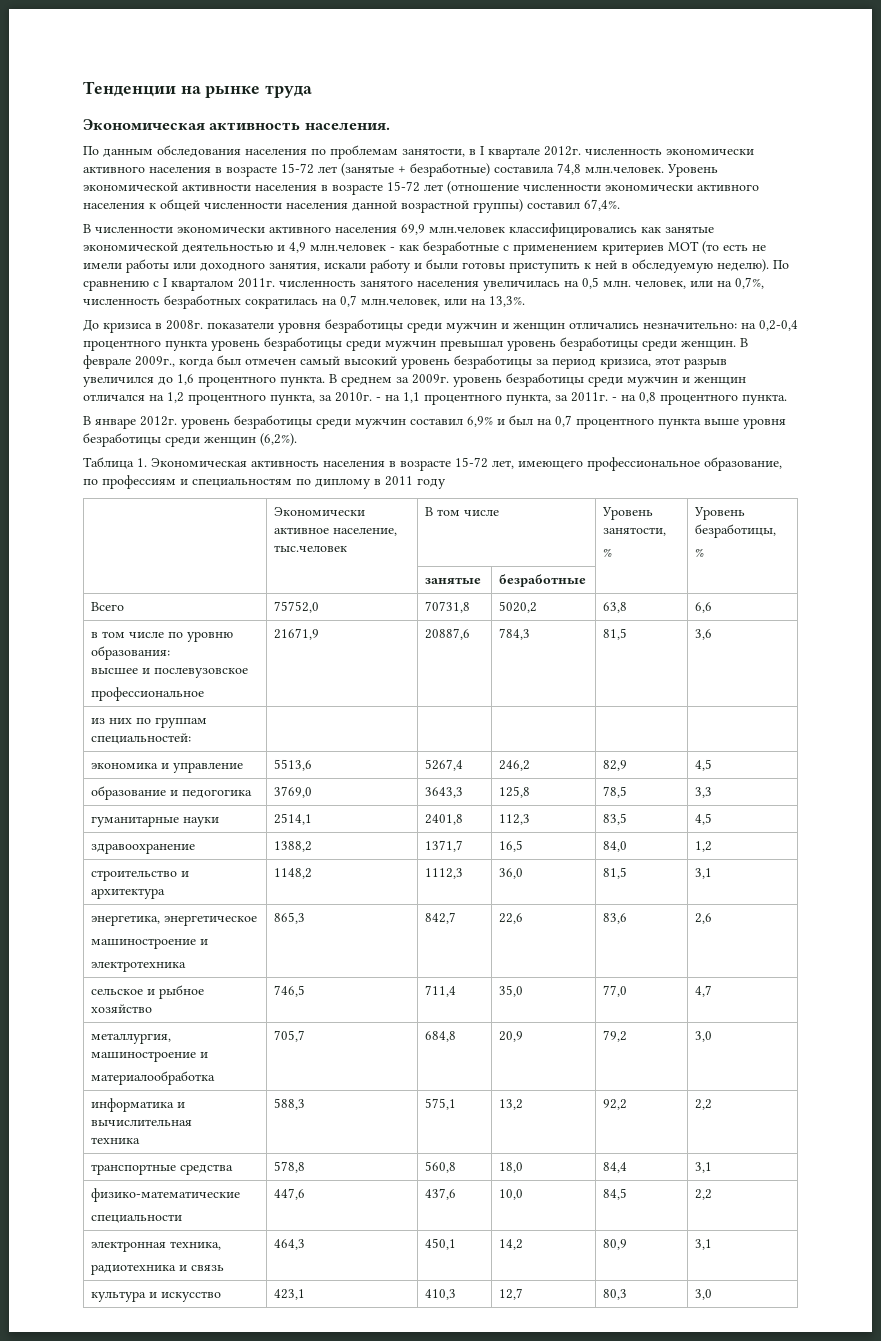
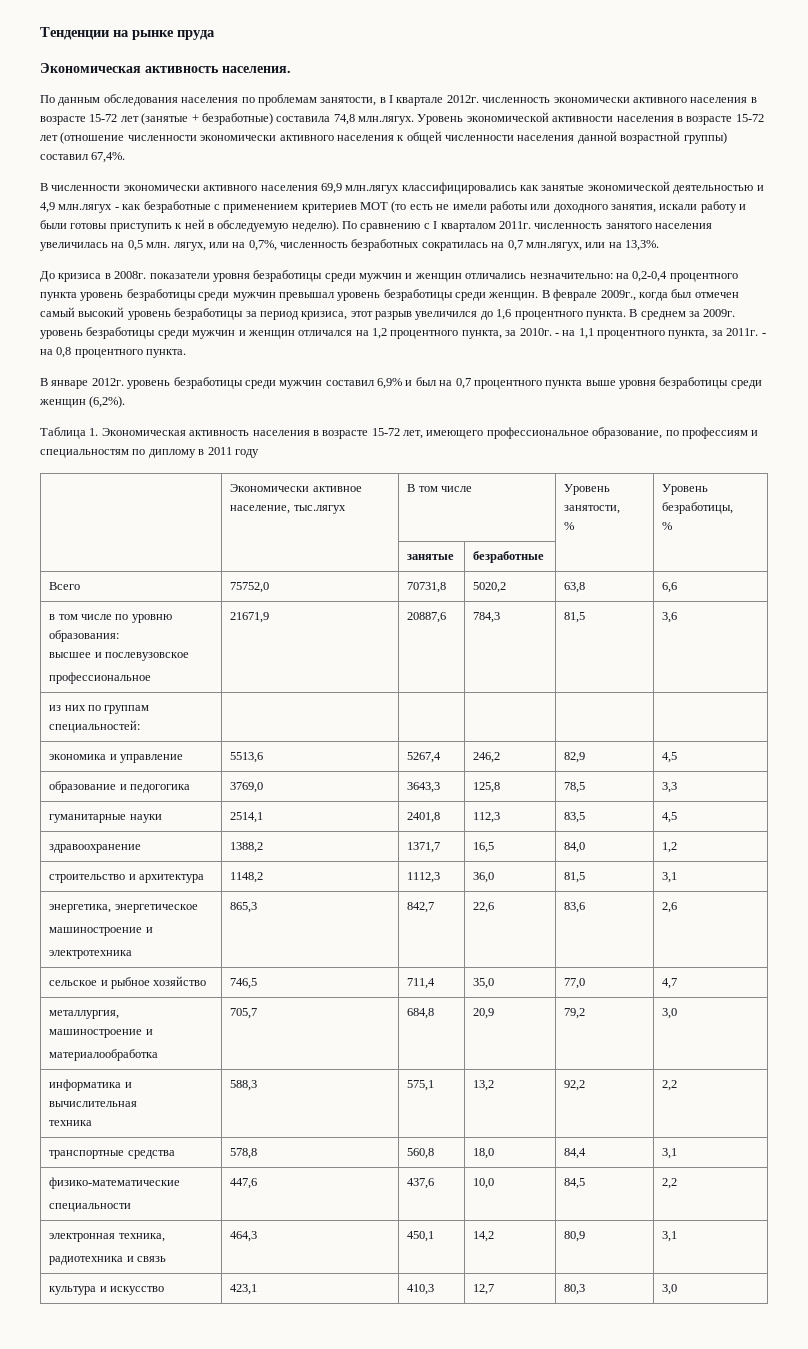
[265,85,313,98] труда -> [177,30,215,40] пруда
[585,167,664,173] млн.человек. -> [358,116,414,125] млн.лягух.
[429,227,505,233] млн.человек -> [345,185,400,194] млн.лягух
[310,245,386,251] млн.человек -> [58,204,113,213] млн.лягух
[635,281,686,289] человек, -> [173,242,206,251] лягух,
[361,299,440,307] млн.человек, -> [525,242,582,251] млн.лягух,
[274,545,348,552] тыс.человек -> [293,505,346,514] тыс.лягух

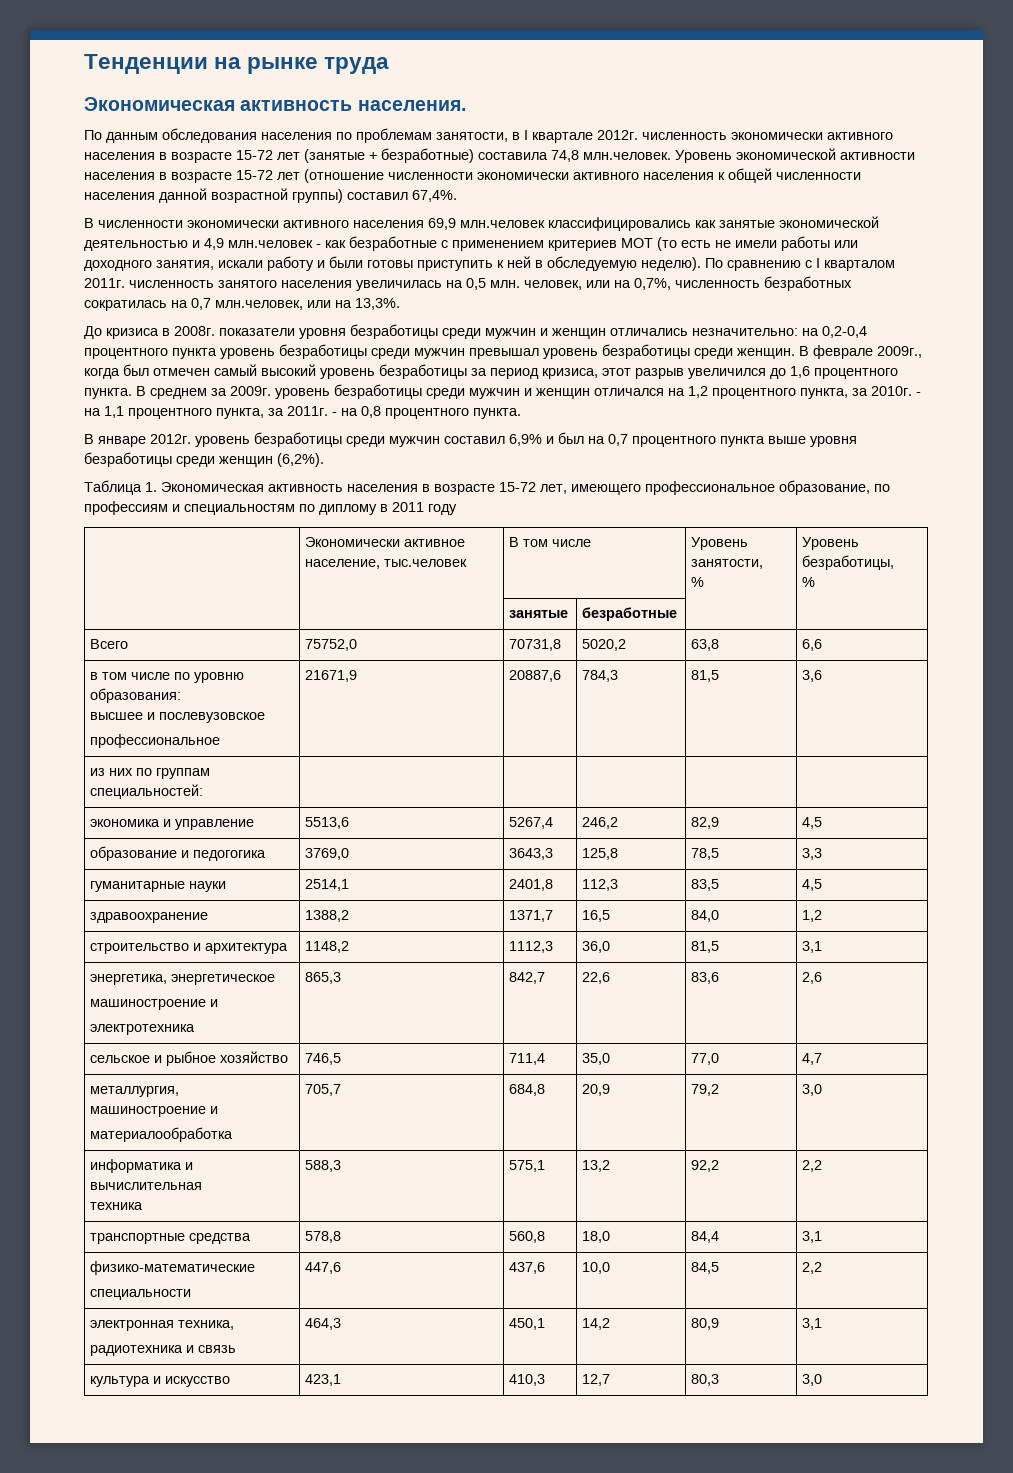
[177,30,215,40] пруда -> [324,57,390,74] труда
[358,116,414,125] млн.лягух. -> [583,152,671,160] млн.человек.
[345,185,400,194] млн.лягух -> [460,220,545,228] млн.человек
[58,204,113,213] млн.лягух -> [228,240,313,248] млн.человек
[173,242,206,251] лягух, -> [524,280,582,290] человек,
[525,242,582,251] млн.лягух, -> [215,300,303,310] млн.человек,
[293,505,346,514] тыс.лягух -> [384,559,468,567] тыс.человек

